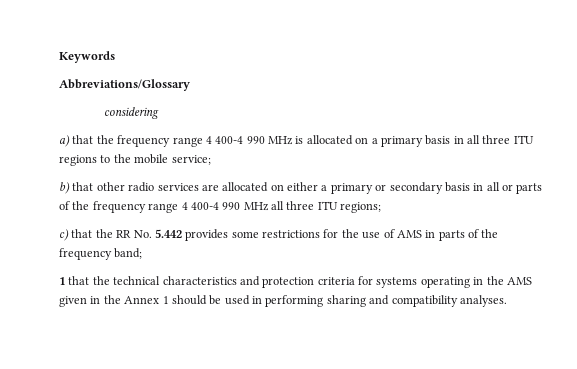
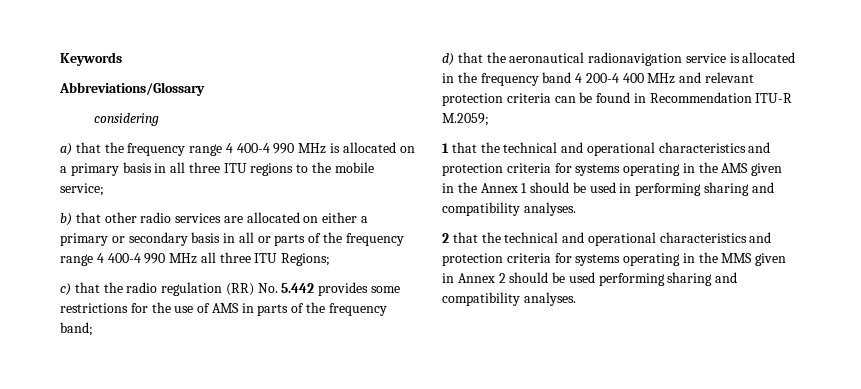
[340,202,382,213] regions; -> [281,253,331,266] Regions;
[116,230,132,238] RR -> [126,282,254,296] radio regulation (RR)
(143, 253) none -> [442,52,796,66] [442,72,755,86] [442,92,793,106] [442,113,489,126] // d) that the aeronautical radionavigation service is allocated in the frequency band 4 200-4 400 MHz and relevant protection criteria can be found in Recommendation ITU-R M.2059;
(161, 280) none -> [561,142,655,156] and operational
(507, 301) none -> [442,232,772,246] [442,252,787,266] [442,272,738,286] [442,292,576,306] // 2 that the technical and operational characteristics and protection criteria for systems operating in the MMS given in Annex 2 should be used performing sharing and compatibility analyses.

